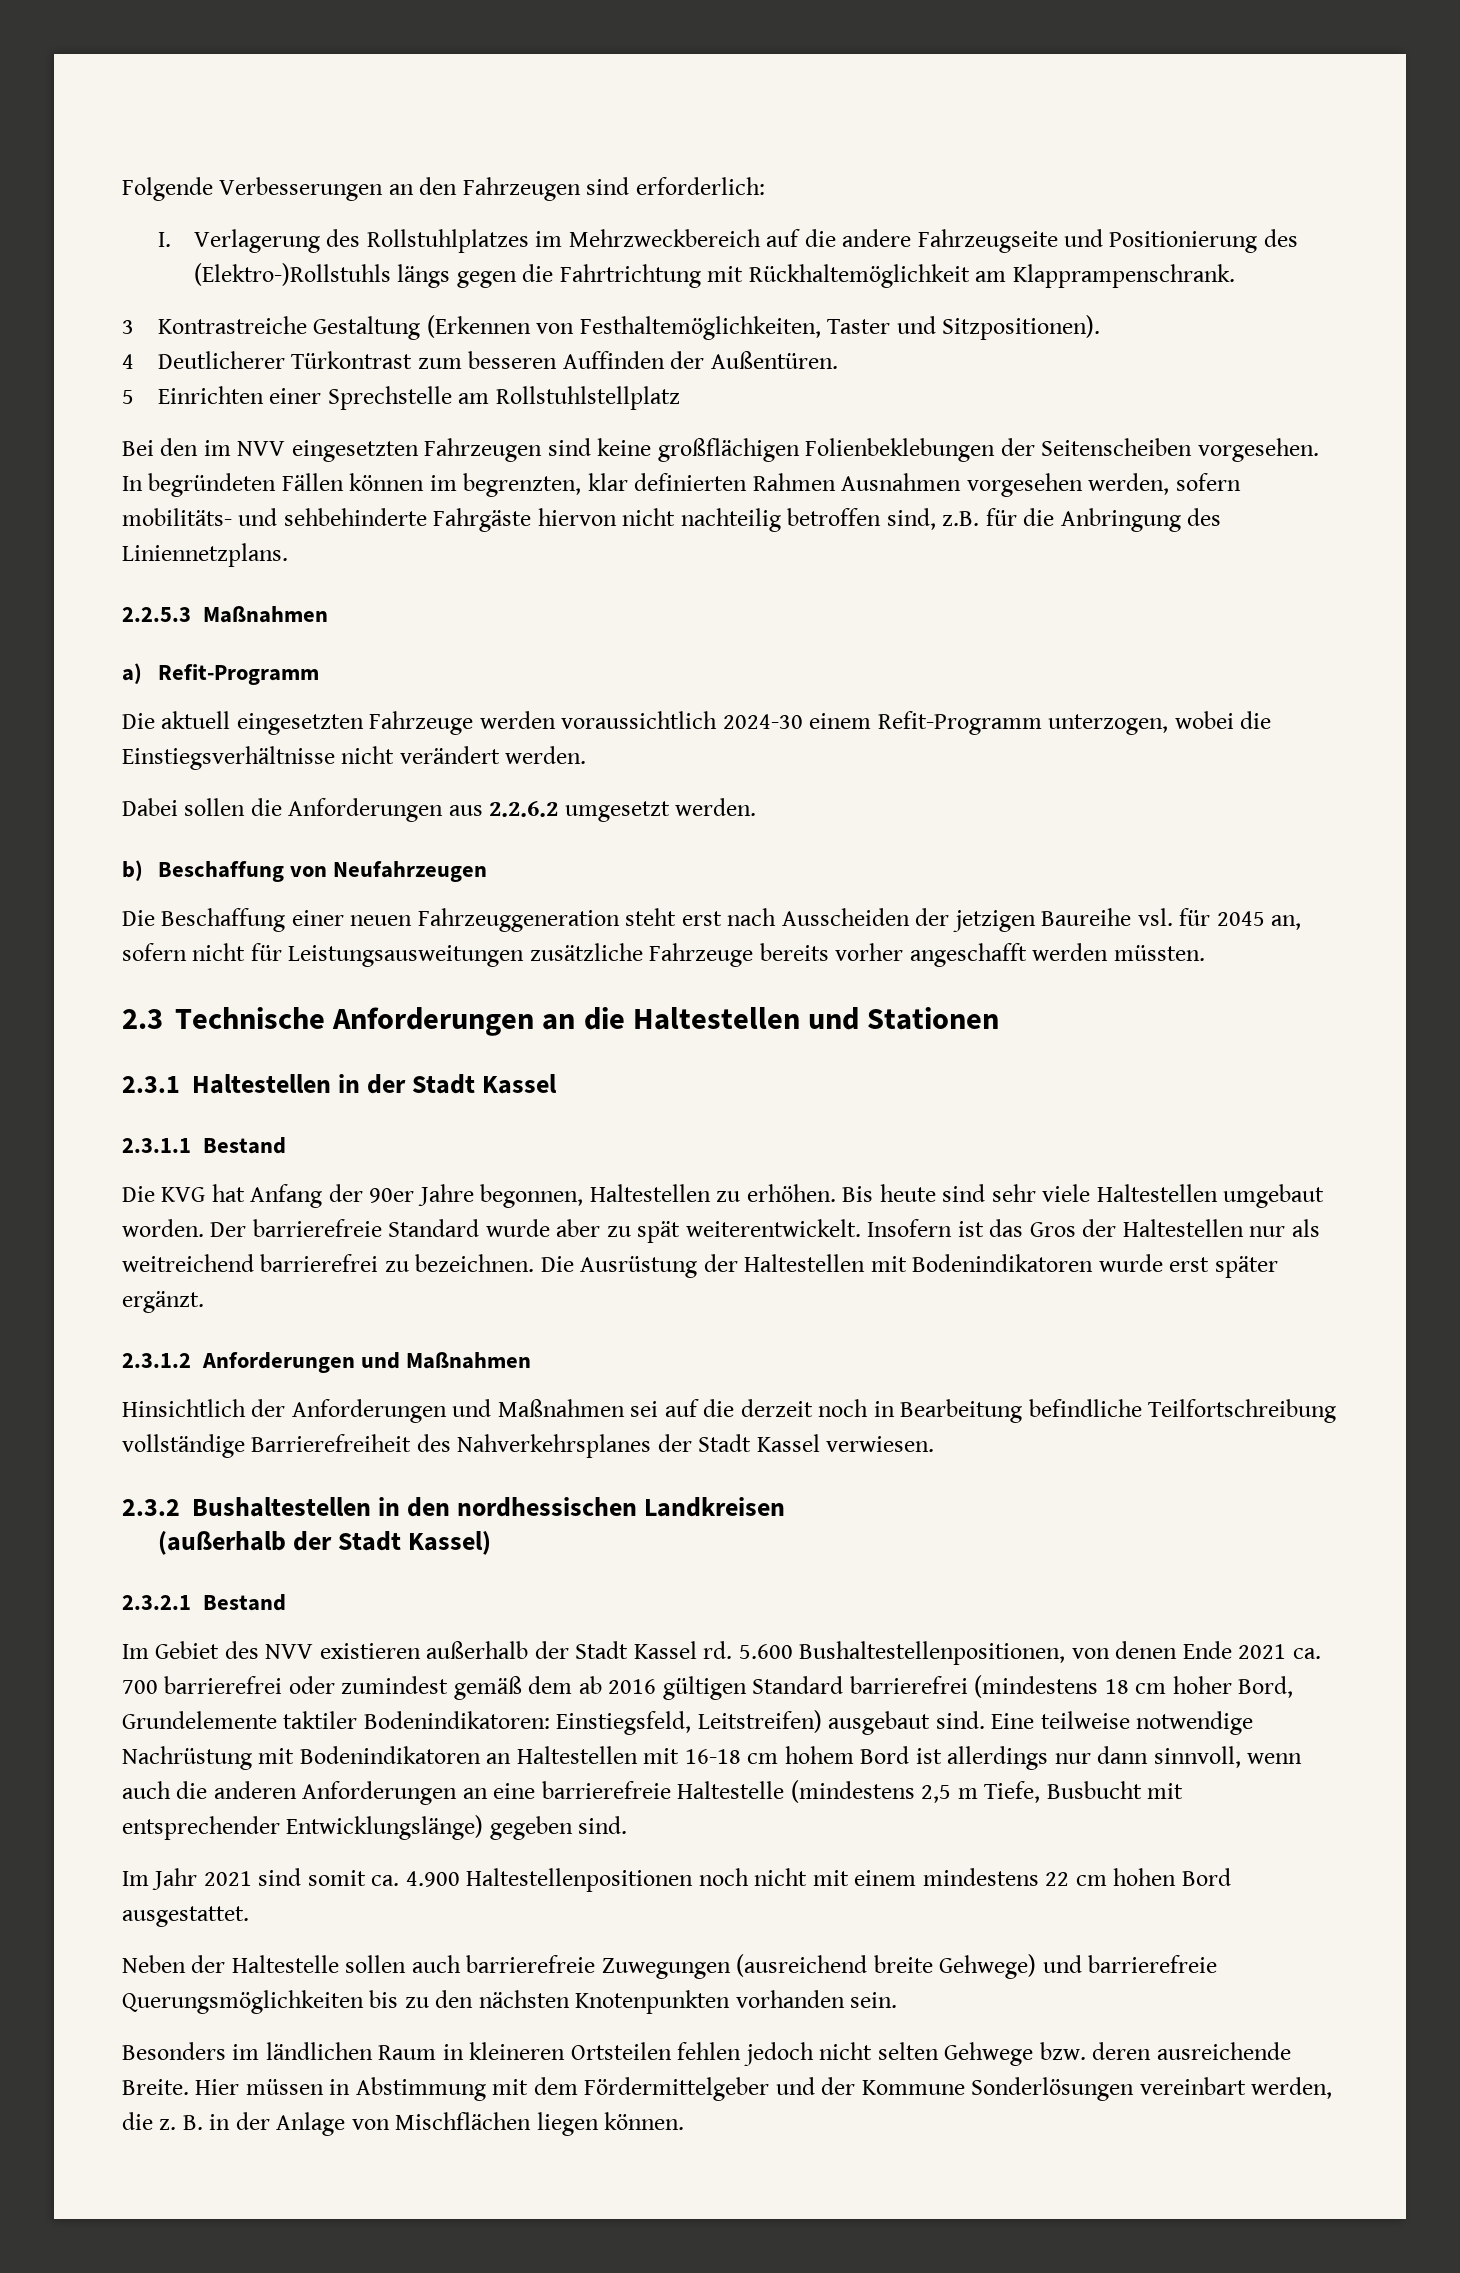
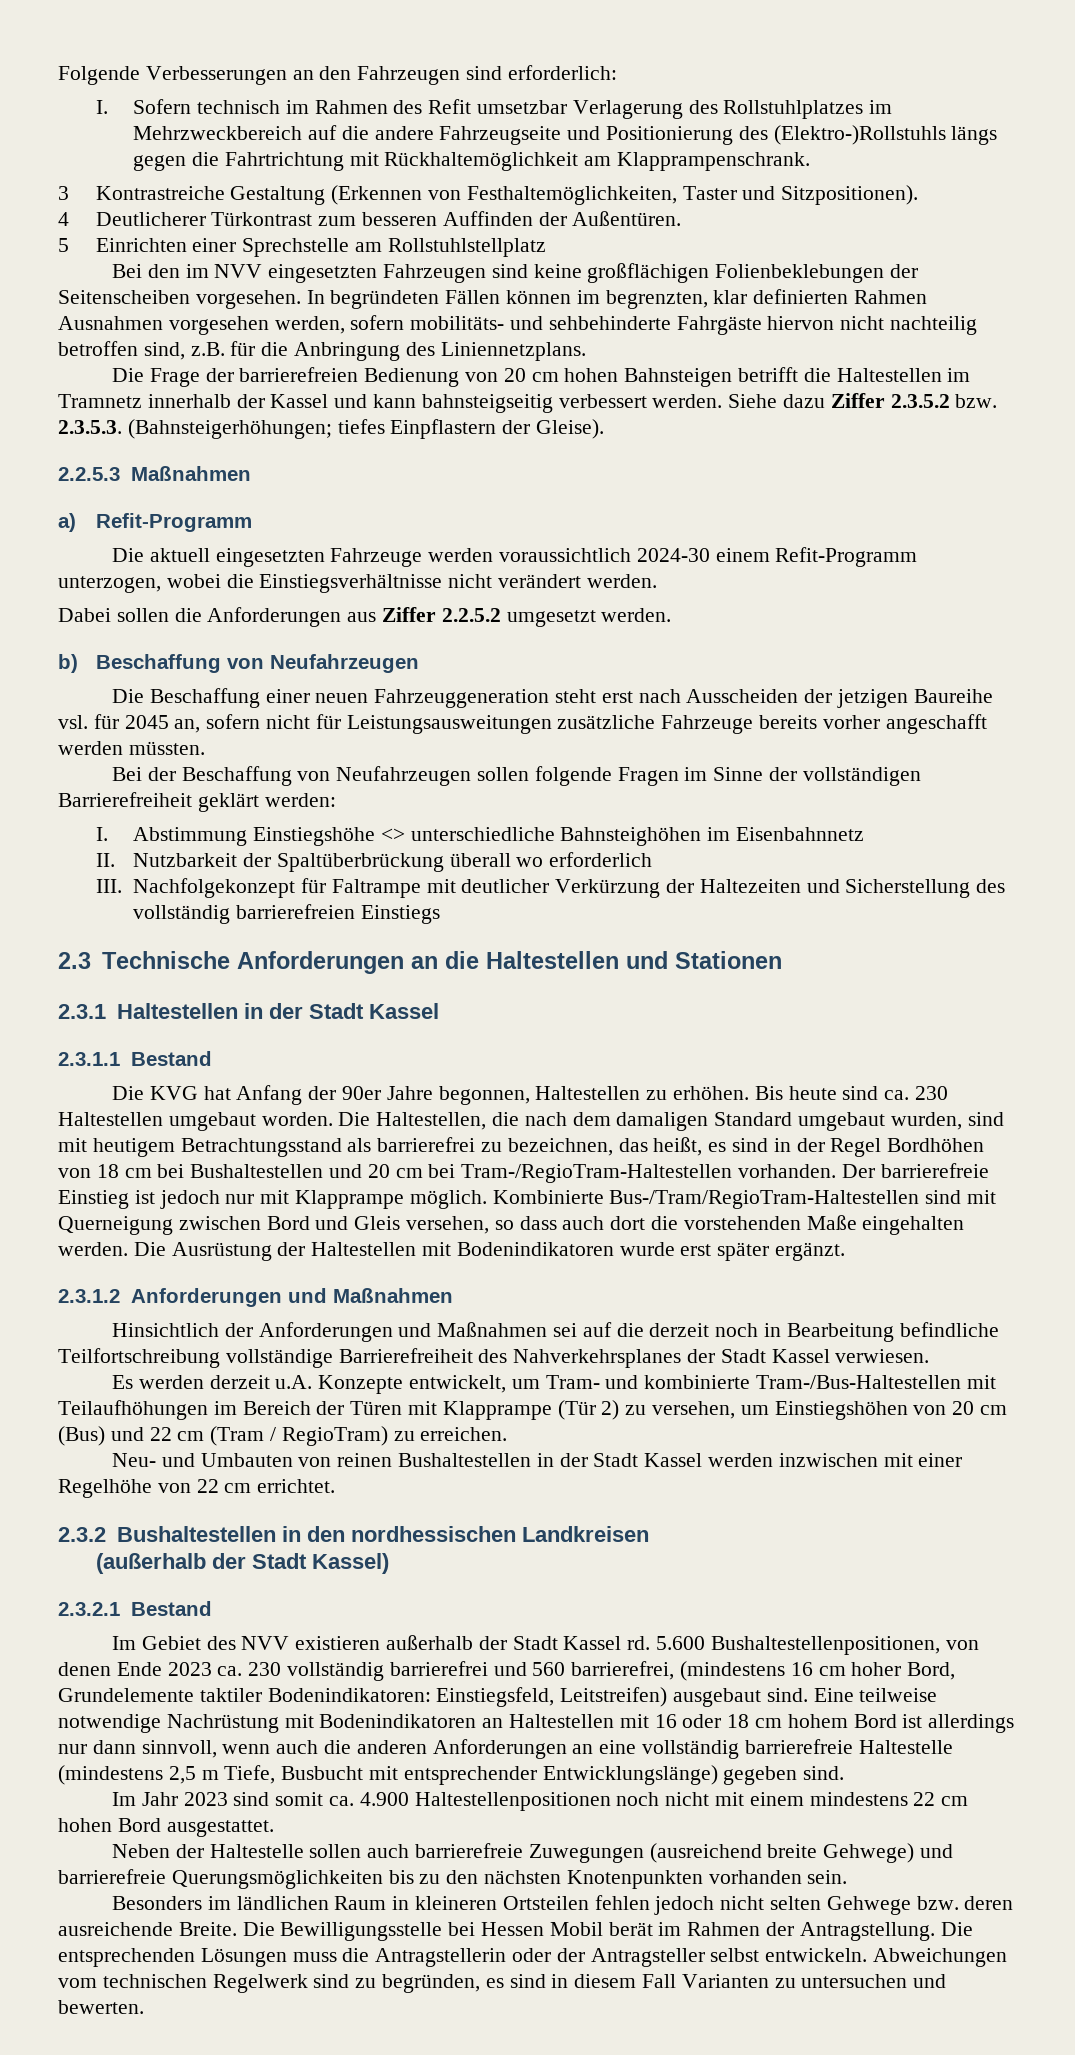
(171, 239) none -> [133,99,567,114] Sofern technisch im Rahmen des Refit umsetzbar
(288, 555) none -> [111,367,971,387] [58,393,998,413] [58,419,605,439] // Die Frage der barrierefreien Bedienung von 20 cm hohen Bahnsteigen betrifft die Haltestellen im Tramnetz innerhalb der Kassel und kann bahnsteigseitig verbessert werden. Siehe dazu Ziffer 2.3.5.2 bzw. 2.3.5.3. (Bahnsteigerhöhungen; tiefes Einpflastern der Gleise).
[489,801,559,817] 2.2.6.2 -> [382,607,501,622] Ziffer 2.2.5.2
(1205, 953) none -> [111,766,921,786] [58,792,336,812] [95,827,864,846] [95,852,653,872] [95,878,1006,898] [133,904,440,924] // Bei der Beschaffung von Neufahrzeugen sollen folgende Fragen im Sinne der vollständigen Barrierefreiheit geklärt werden: // I. Abstimmung Einstiegshöhe <> unterschiedliche Bahnsteighöhen im Eisenbahnnetz // II. Nutzbarkeit der Spaltüberbrückung überall wo erforderlich // III. Nachfolgekonzept für Faltrampe mit deutlicher Verkürzung der Haltezeiten und Sicherstellung des vollständig barrierefreien Einstiegs
[991,1184,1091,1202] sehr viele -> [884,1086,949,1100] ca. 230
[210,1219,1320,1243] [122,1254,535,1272] Der barrierefreie Standard wurde aber zu spät weiterentwickelt. Insofern ist das Gros der Haltestellen nur als weitreichend barrierefrei zu bezeichnen. -> [338,1112,1004,1131] [58,1137,985,1157] [58,1163,989,1183] [58,1190,997,1209] [58,1215,965,1235] [58,1242,128,1256] Die Haltestellen, die nach dem damaligen Standard umgebaut wurden, sind mit heutigem Betrachtungsstand als barrierefrei zu bezeichnen, das heißt, es sind in der Regel Bordhöhen von 18 cm bei Bushaltestellen und 20 cm bei Tram-/RegioTram-Haltestellen vorhanden. Der barrierefreie Einstieg ist jedoch nur mit Klapprampe möglich. Kombinierte Bus-/Tram/RegioTram-Haltestellen sind mit Querneigung zwischen Bord und Gleis versehen, so dass auch dort die vorstehenden Maße eingehalten werden.
(935, 1444) none -> [111,1375,996,1394] [58,1400,1008,1420] [58,1426,508,1446] [111,1453,963,1467] [58,1479,336,1498] // Es werden derzeit u.A. Konzepte entwickelt, um Tram- und kombinierte Tram-/Bus-Haltestellen mit Teilaufhöhungen im Bereich der Türen mit Klapprampe (Tür 2) zu versehen, um Einstiegshöhen von 20 cm (Bus) und 22 cm (Tram / RegioTram) zu erreichen. // Neu- und Umbauten von reinen Bushaltestellen in der Stadt Kassel werden inzwischen mit einer Regelhöhe von 22 cm errichtet.
[1238,1644,1321,1659] [122,1675,1129,1700] 2021 ca. 700 barrierefrei oder zumindest gemäß dem ab 2016 gültigen Standard barrierefrei (mindestens 18 -> [167,1661,813,1681] 2023 ca. 230 vollständig barrierefrei und 560 barrierefrei, (mindestens 16
[684,1749,741,1764] 16-18 -> [654,1714,750,1728] 16 oder 18
(536, 1791) none -> [642,1740,740,1759] vollständig
[203,1871,252,1886] 2021 -> [183,1792,228,1806] 2023
[195,2077,1333,2101] [122,2112,685,2136] Hier müssen in Abstimmung mit dem Fördermittelgeber und der Kommune Sonderlösungen vereinbart werden, die z. B. in der Anlage von Mischflächen liegen können. -> [242,1922,973,1941] [58,1948,1008,1967] [58,1974,947,1993] [58,2000,144,2014] Die Bewilligungsstelle bei Hessen Mobil berät im Rahmen der Antragstellung. Die entsprechenden Lösungen muss die Antragstellerin oder der Antragsteller selbst entwickeln. Abweichungen vom technischen Regelwerk sind zu begründen, es sind in diesem Fall Varianten zu untersuchen und bewerten.

